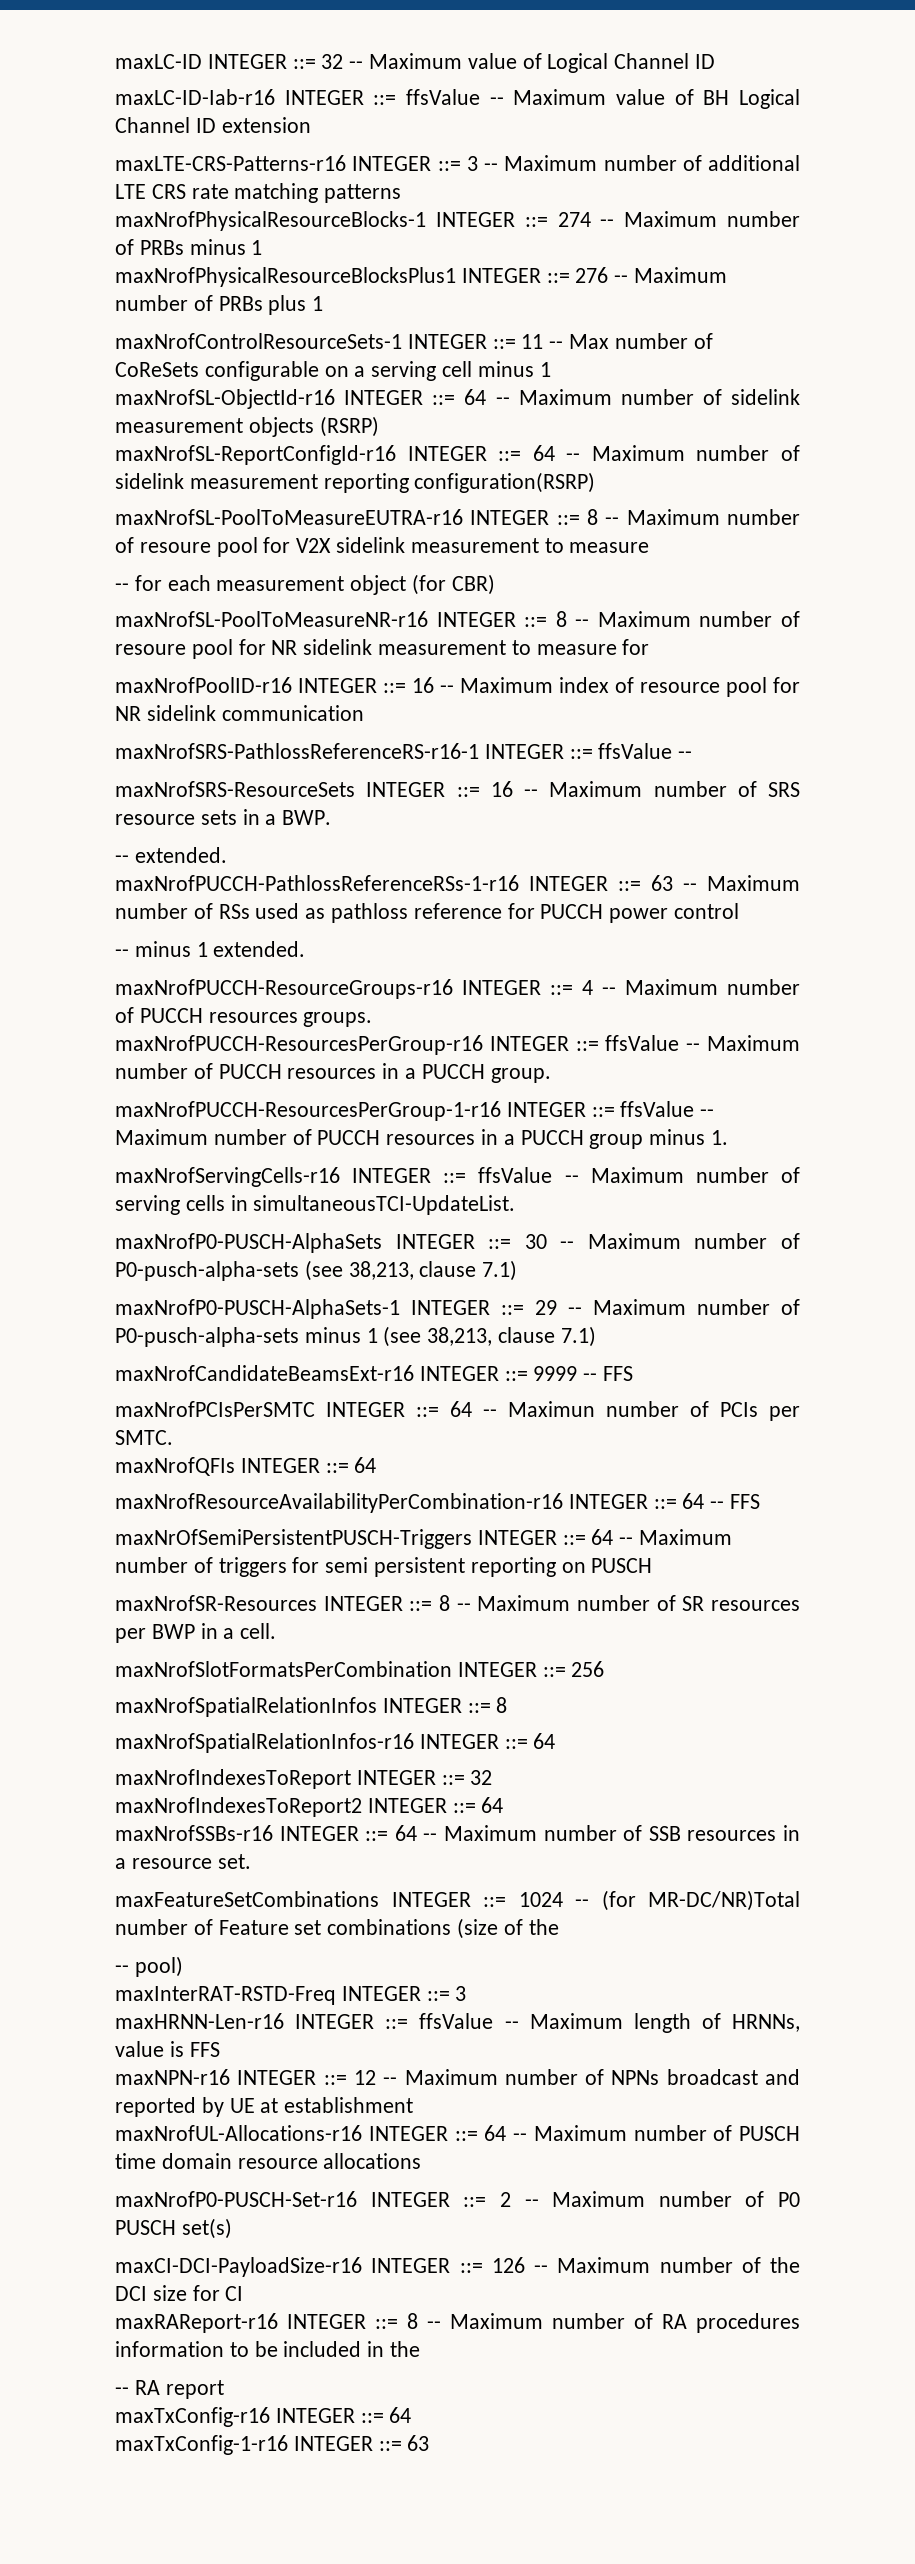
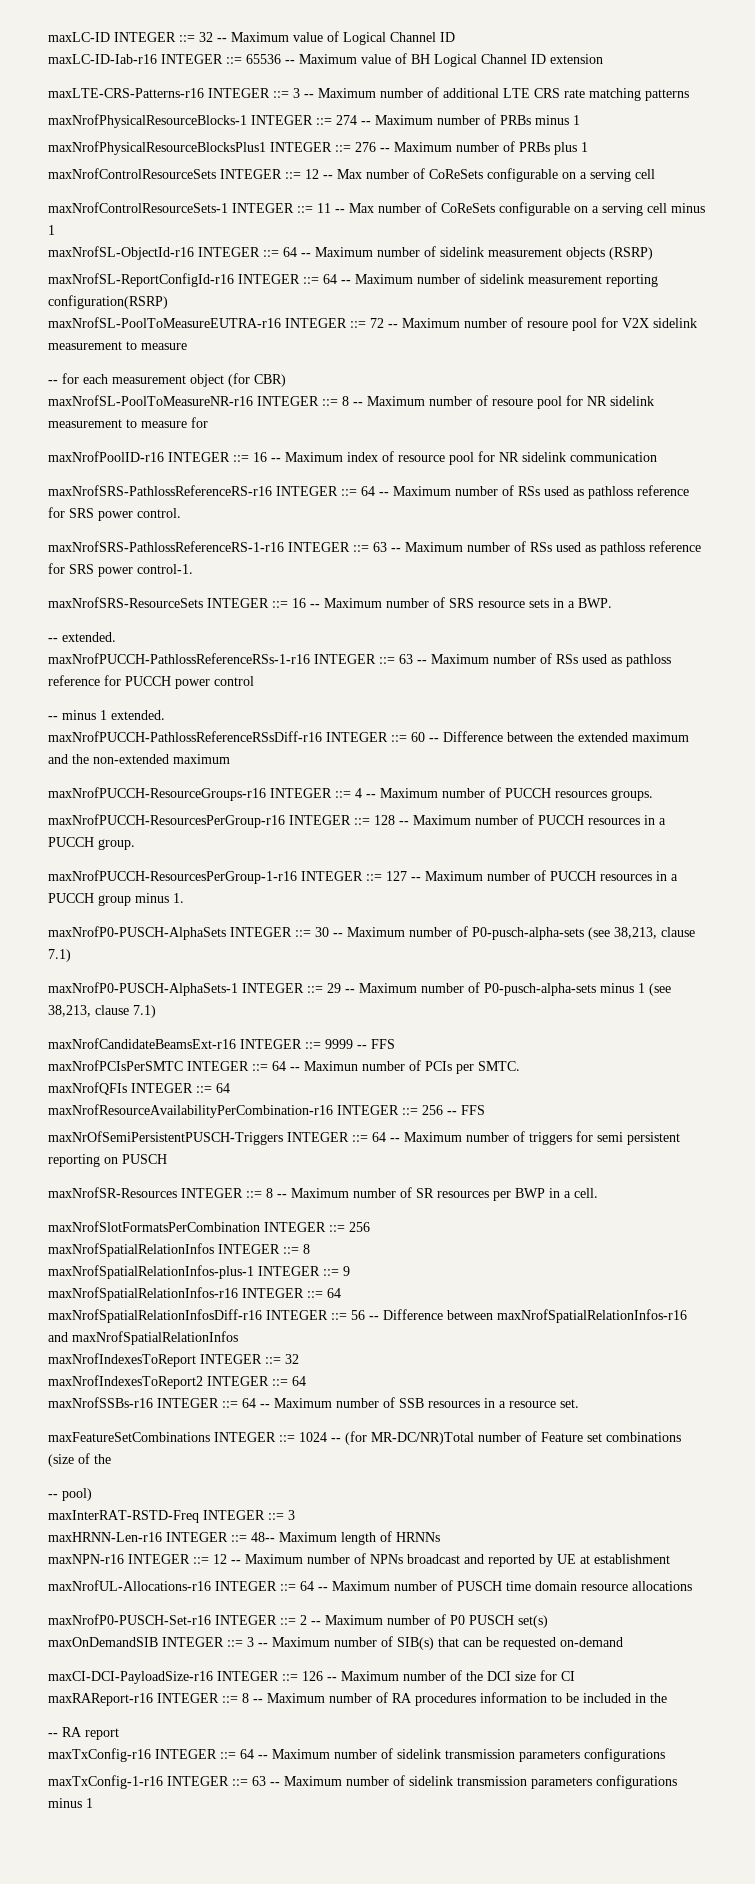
[406,89,480,105] ffsValue -> [246,54,281,64] 65536
(324, 303) none -> [48,168,655,182] // maxNrofControlResourceSets INTEGER ::= 12 -- Max number of CoReSets configurable on a serving cell
[587,509,598,525] 8 -> [370,318,384,328] 72
[115,743,693,759] maxNrofSRS-PathlossReferenceRS-r16-1 INTEGER ::= ffsValue -- -> [48,485,689,499] [48,507,181,521] [48,541,701,555] [48,563,193,577] maxNrofSRS-PathlossReferenceRS-r16 INTEGER ::= 64 -- Maximum number of RSs used as pathloss reference for SRS power control. // maxNrofSRS-PathlossReferenceRS-1-r16 INTEGER ::= 63 -- Maximum number of RSs used as pathloss reference for SRS power control-1.
(306, 949) none -> [48,731,689,742] [48,754,230,764] // maxNrofPUCCH-PathlossReferenceRSsDiff-r16 INTEGER ::= 60 -- Difference between the extended maximum and the non-extended maximum
[605,1035,680,1051] ffsValue -> [374,815,395,825] 128
[620,1101,695,1117] ffsValue -> [386,871,407,881] 127
[115,1167,800,1187] [115,1195,516,1215] // maxNrofServingCells-r16 INTEGER ::= ffsValue -- Maximum number of serving cells in simultaneousTCI-UpdateList. -> (184, 898) none
[682,1493,705,1509] 64 -> [422,1105,443,1115] 256
(508, 1705) none -> [48,1265,350,1279] // maxNrofSpatialRelationInfos-plus-1 INTEGER ::= 9
(556, 1741) none -> [48,1309,687,1323] [48,1331,238,1345] // maxNrofSpatialRelationInfosDiff-r16 INTEGER ::= 56 -- Difference between maxNrofSpatialRelationInfos-r16 and maxNrofSpatialRelationInfos
[419,2013,519,2029] ffsValue -- -> [251,1532,275,1542] 48--
[732,2014,800,2032] [115,2041,220,2057] HRNNs, value is FFS -> [396,1532,440,1542] HRNNs
(232, 2228) none -> [48,1636,623,1650] // maxOnDemandSIB INTEGER ::= 3 -- Maximum number of SIB(s) that can be requested on-demand
[115,2435,430,2455] // maxTxConfig-1-r16 INTEGER ::= 63 -> [258,1748,665,1762] [48,1775,677,1789] [48,1798,93,1808] -- Maximum number of sidelink transmission parameters configurations // maxTxConfig-1-r16 INTEGER ::= 63 -- Maximum number of sidelink transmission parameters configurations minus 1

